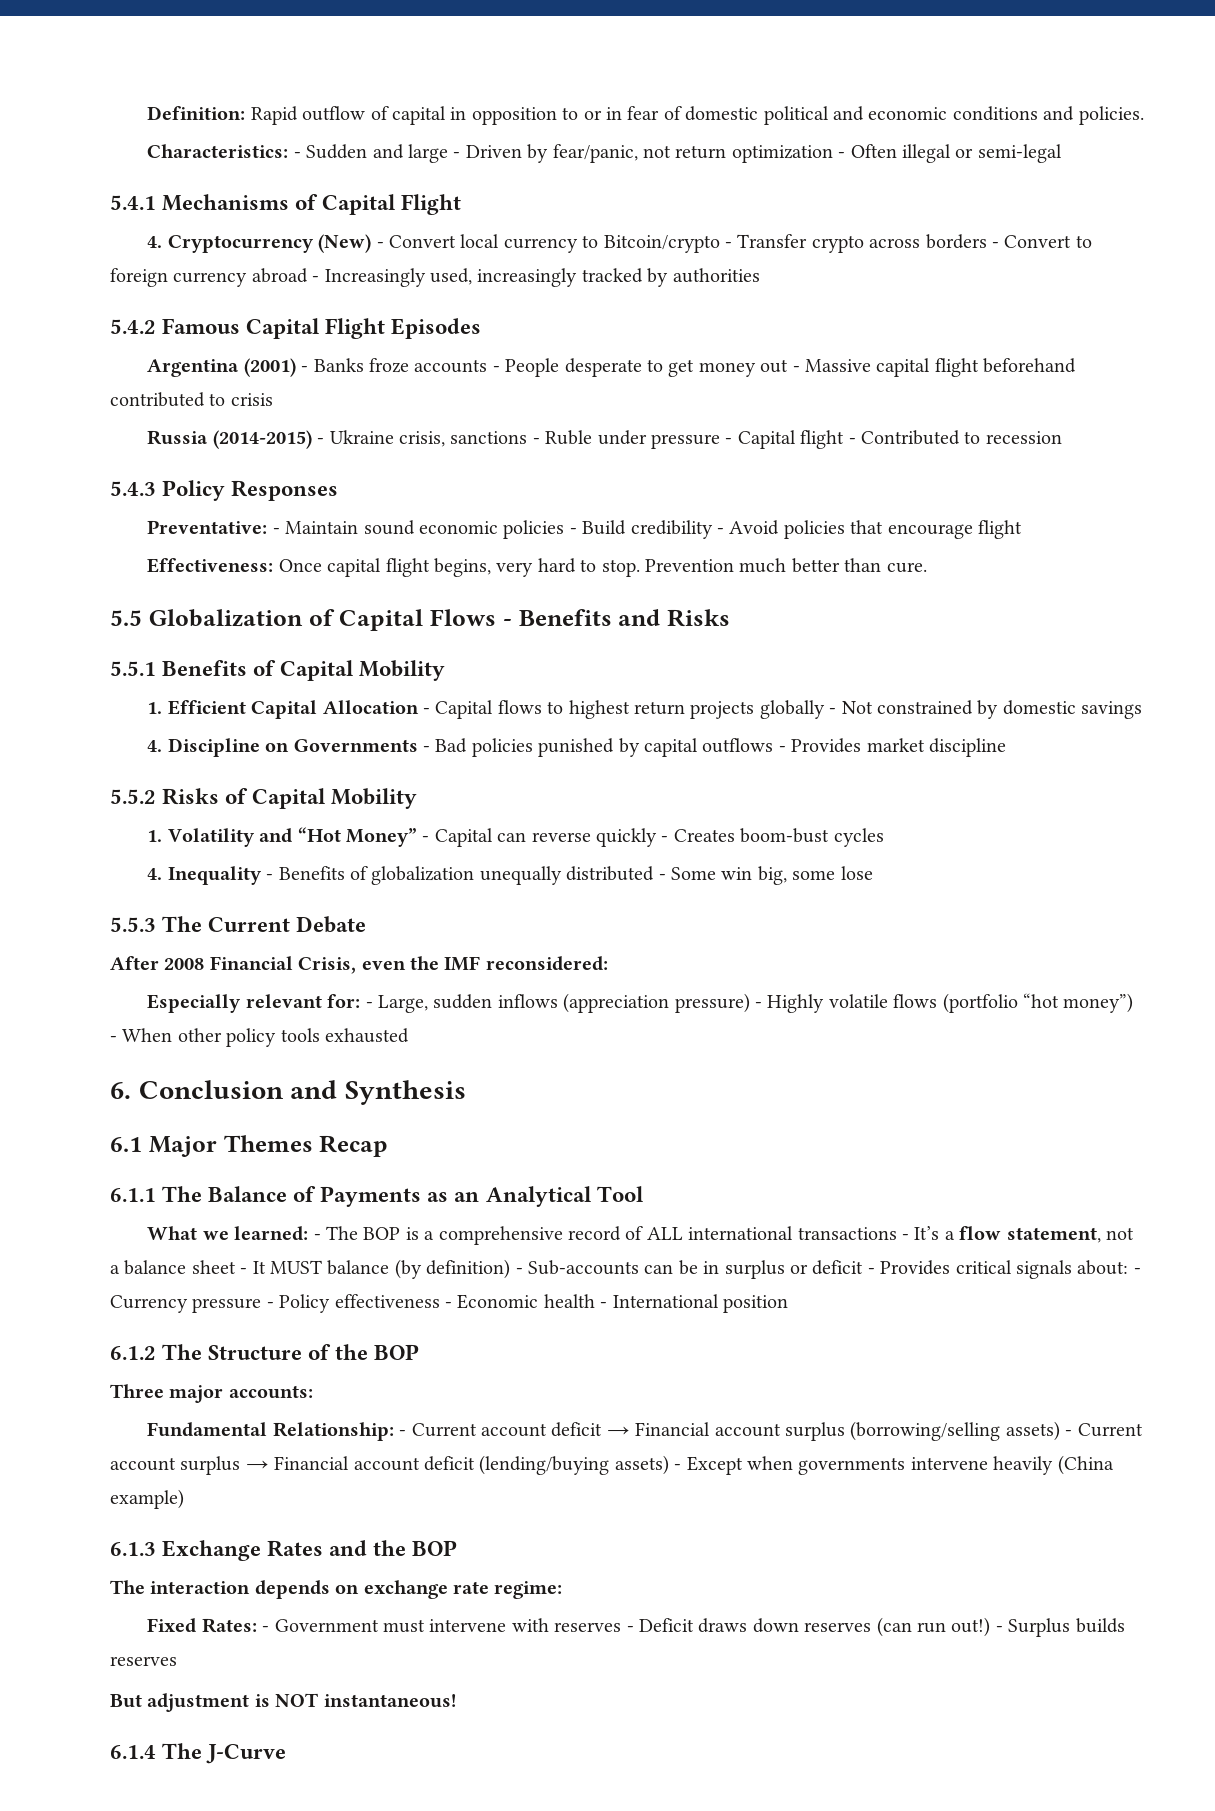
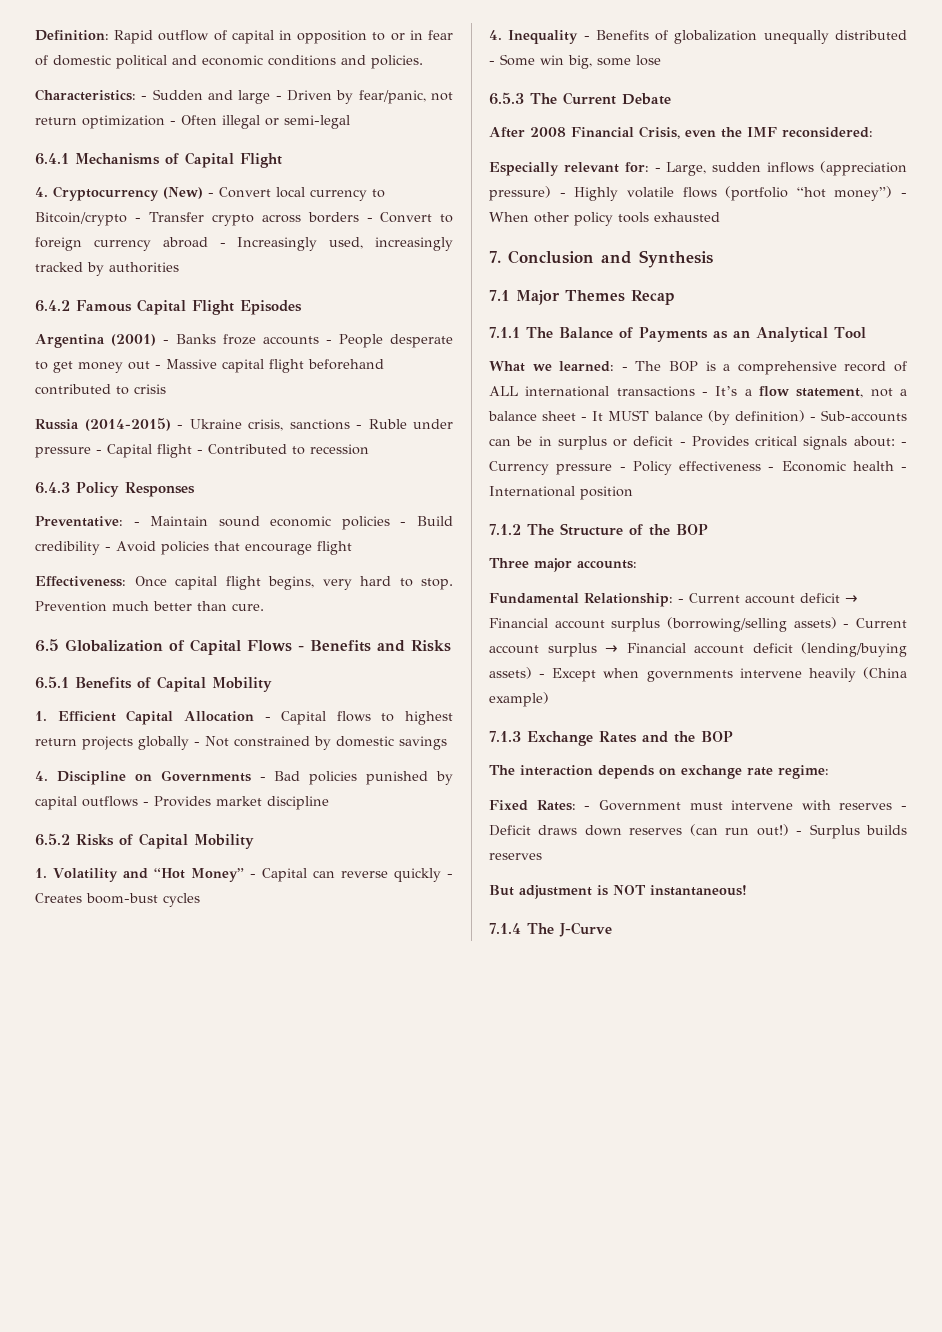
[110,195,156,210] 5.4.1 -> [35,153,69,165] 6.4.1
[110,319,156,334] 5.4.2 -> [35,300,70,312] 6.4.2
[110,481,156,496] 5.4.3 -> [35,482,70,494] 6.4.3
[110,610,142,626] 5.5 -> [35,639,59,652] 6.5
[110,661,156,676] 5.5.1 -> [35,676,69,689] 6.5.1
[110,789,156,804] 5.5.2 -> [35,833,70,846] 6.5.2
[110,917,156,932] 5.5.3 -> [489,92,524,105] 6.5.3
[110,1082,131,1099] 6. -> [489,251,501,263] 7.
[110,1137,142,1152] 6.1 -> [489,290,510,301] 7.1
[110,1188,156,1202] 6.1.1 -> [489,327,520,338] 7.1.1
[110,1346,156,1360] 6.1.2 -> [489,524,521,535] 7.1.2
[110,1542,156,1556] 6.1.3 -> [489,731,521,742] 7.1.3
[110,1745,156,1759] 6.1.4 -> [489,923,521,934] 7.1.4

